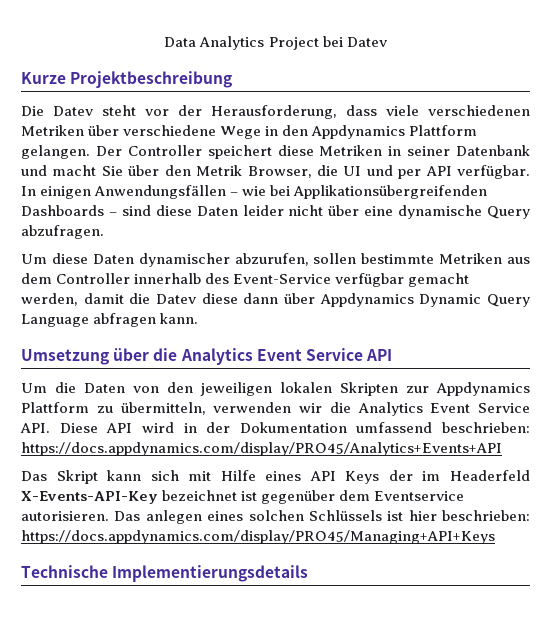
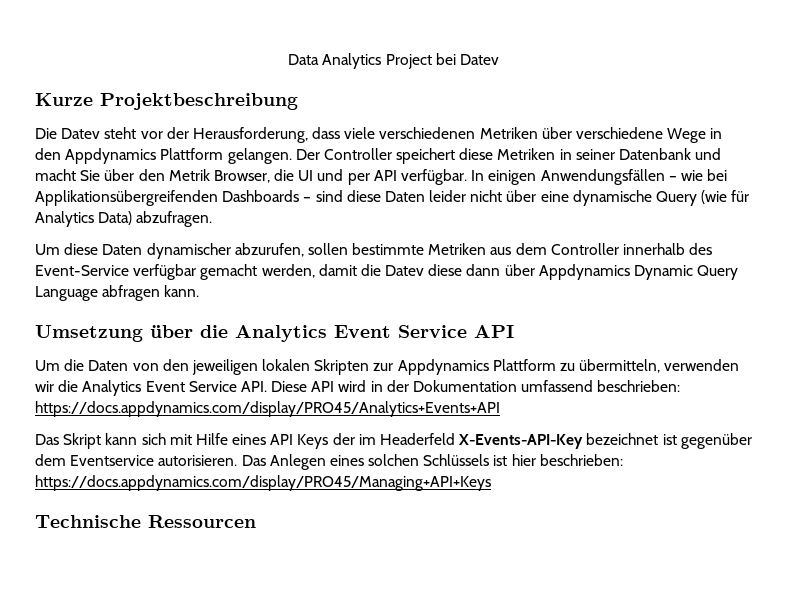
(530, 212) none -> [701,190,750,204] [35,211,133,227] (wie für Analytics Data)
[145,510,202,524] anlegen -> [269,454,326,470] Anlegen
[112,565,309,582] Implementierungsdetails -> [148,515,256,528] Ressourcen

